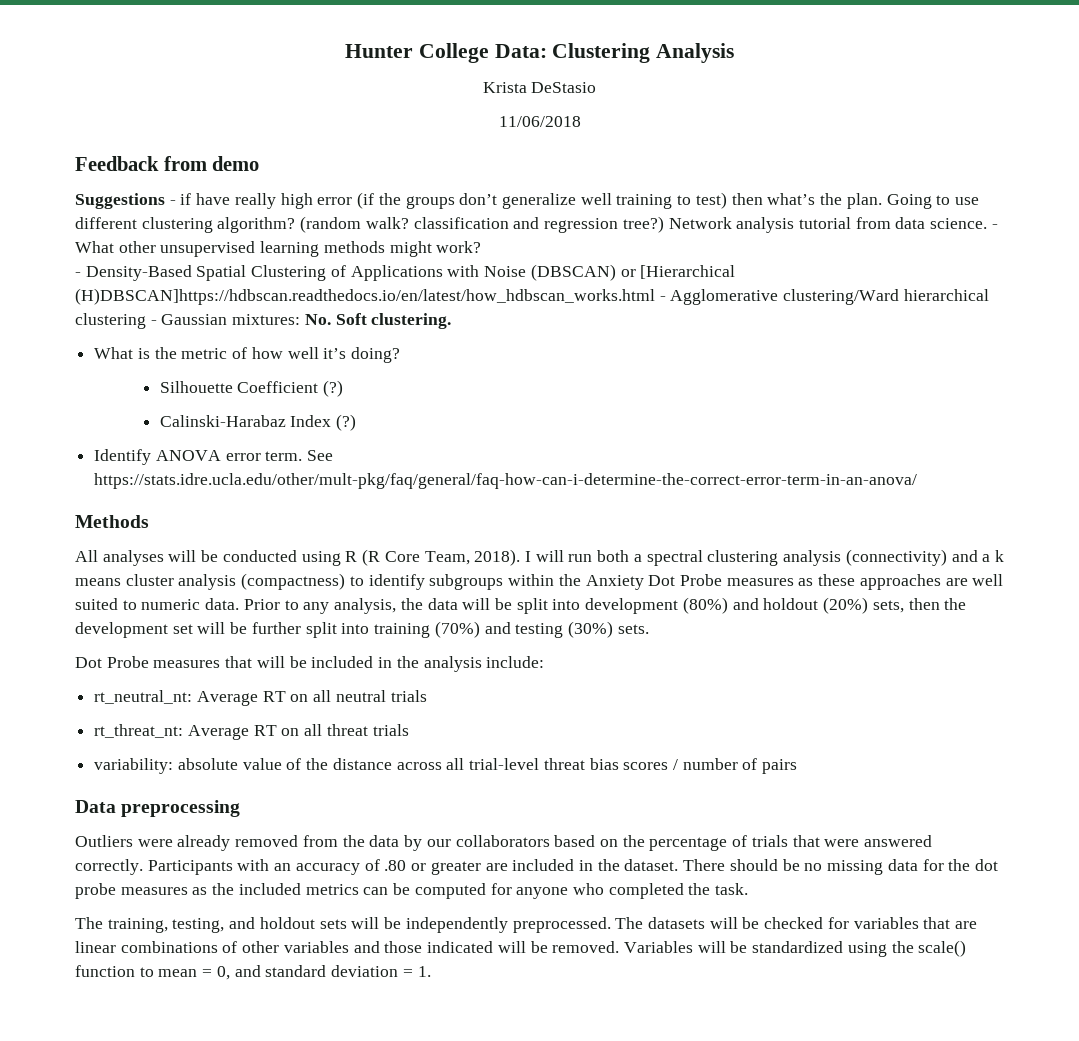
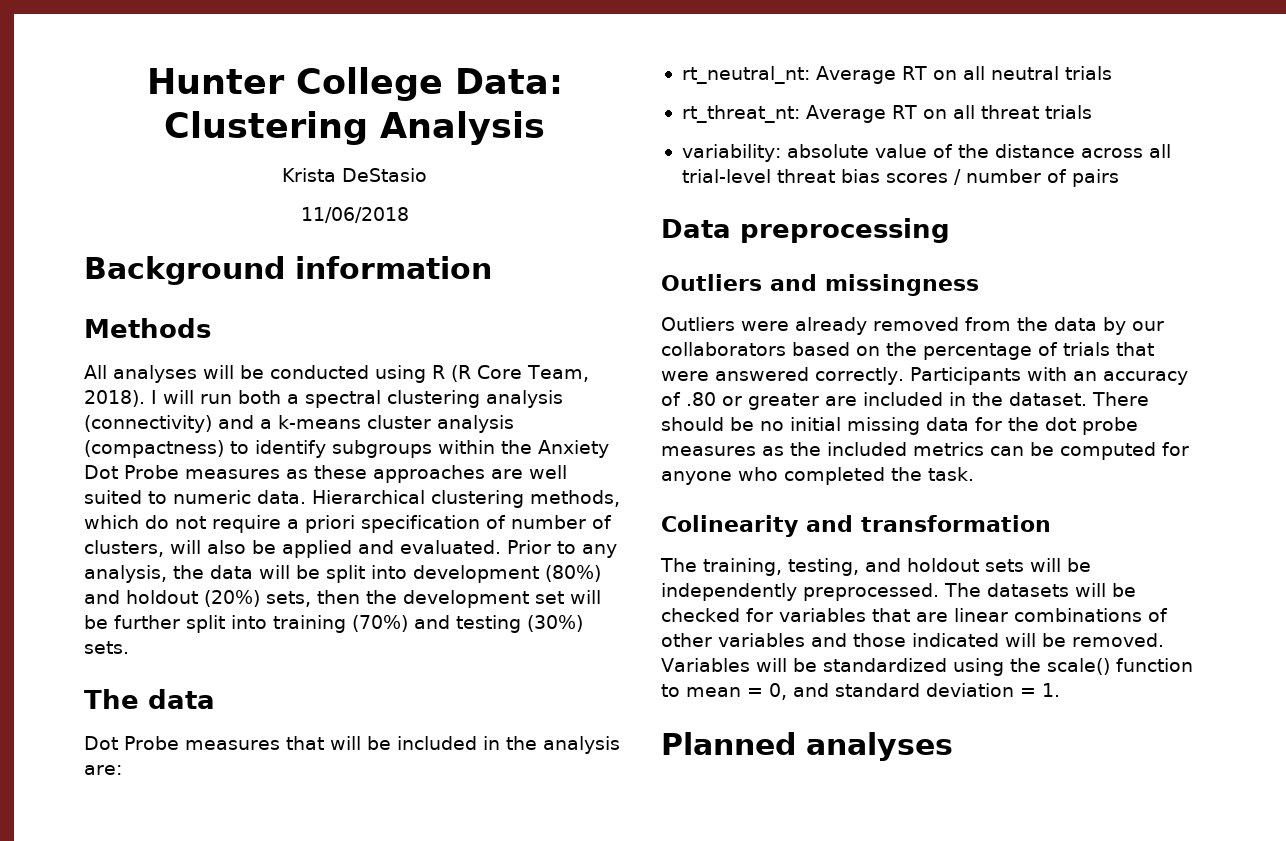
[75,156,260,171] [75,192,979,209] [75,216,998,233] [75,241,482,257] [75,264,736,281] [75,288,989,305] [75,313,452,329] [94,347,401,363] [159,380,343,397] [159,414,356,431] [94,449,334,465] [94,473,918,489] Feedback from demo // Suggestions - if have really high error (if the groups don’t generalize well training to test) then what’s the plan. Going to use different clustering algorithm? (random walk? classification and regression tree?) Network analysis tutorial from data science. - What other unsupervised learning methods might work? // - Density-Based Spatial Clustering of Applications with Noise (DBSCAN) or [Hierarchical (H)DBSCAN]https://hdbscan.readthedocs.io/en/latest/how_hdbscan_works.html - Agglomerative clustering/Ward hierarchical clustering - Gaussian mixtures: No. Soft clustering. // What is the metric of how well it’s doing? // Silhouette Coefficient (?) // Calinski-Harabaz Index (?) // Identify ANOVA error term. See https://stats.idre.ucla.edu/other/mult-pkg/faq/general/faq-how-can-i-determine-the-correct-error-term-in-an-anova/ -> [84,256,492,285] Background information
[994,550,1004,562] [75,578,121,586] k means -> [278,415,361,429] k-means
(240, 604) none -> [312,490,620,508] [84,515,612,533] [84,540,501,558] Hierarchical clustering methods, which do not require a priori specification of number of clusters, will also be applied and evaluated.
(649, 629) none -> [84,689,215,709] // The data
[486,656,545,668] include: -> [84,765,122,775] are:
(241, 808) none -> [661,274,979,296] // Outliers and missingness
(823, 867) none -> [790,417,841,431] initial
(749, 889) none -> [661,515,1051,537] // Colinearity and transformation
(431, 971) none -> [661,732,953,761] // Planned analyses

